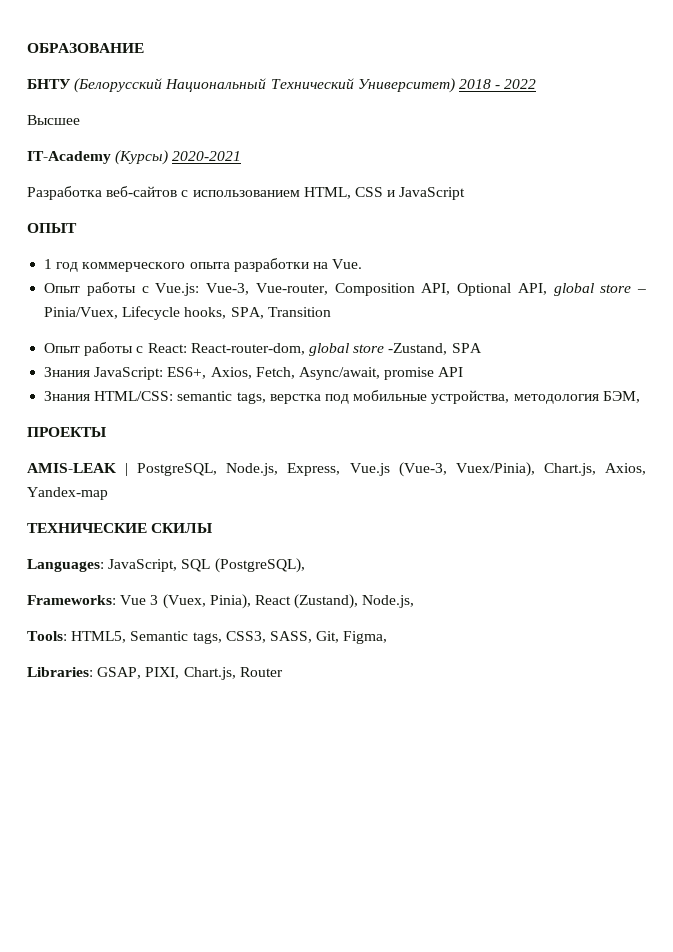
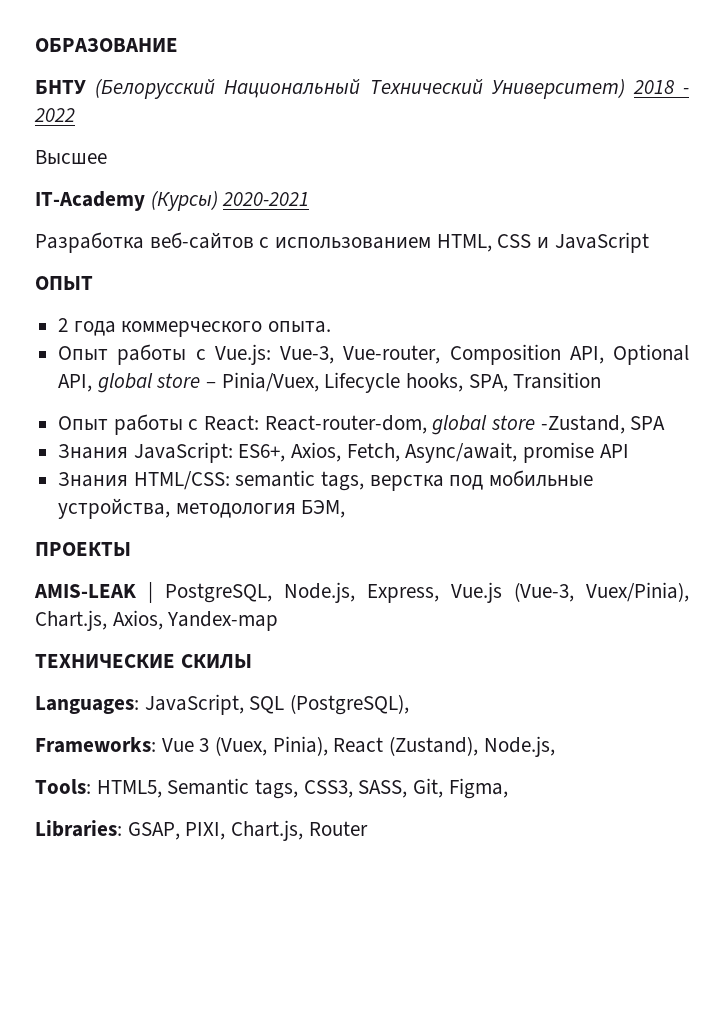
[44,258,363,272] 1 год коммерческого опыта разработки на Vue. -> [58,318,332,337] 2 года коммерческого опыта.

